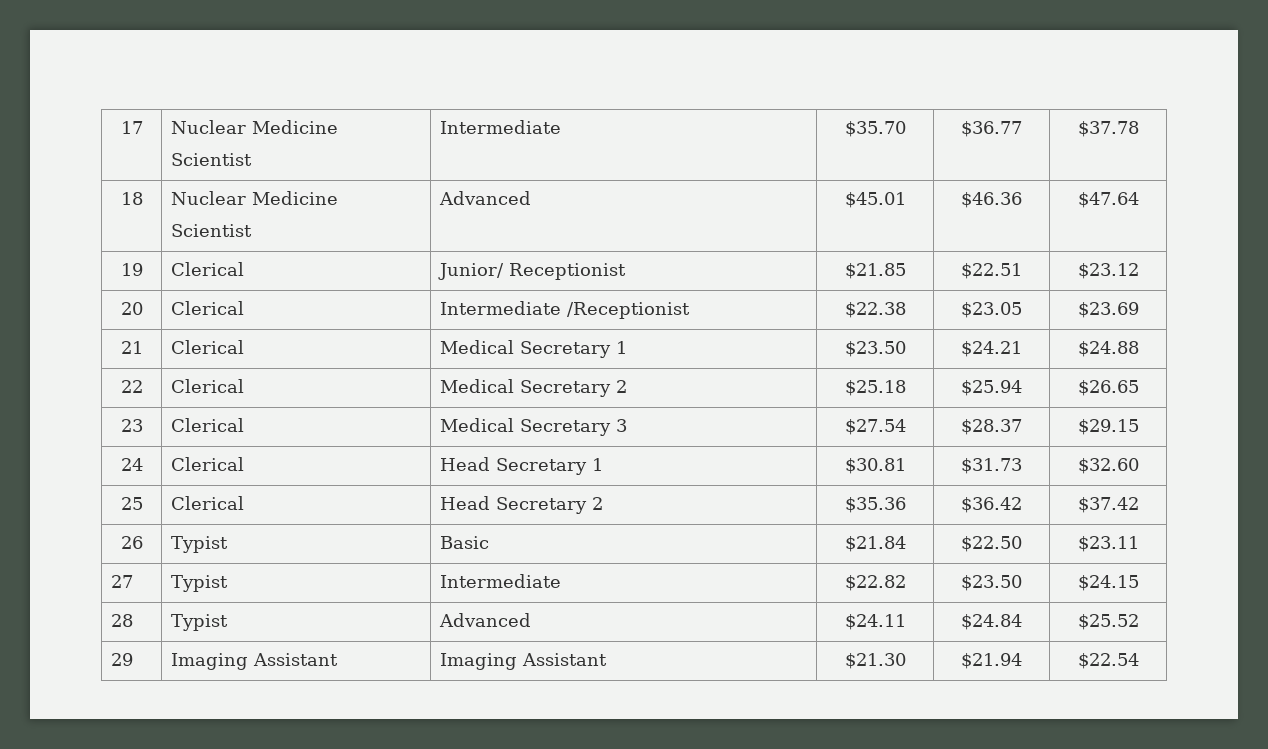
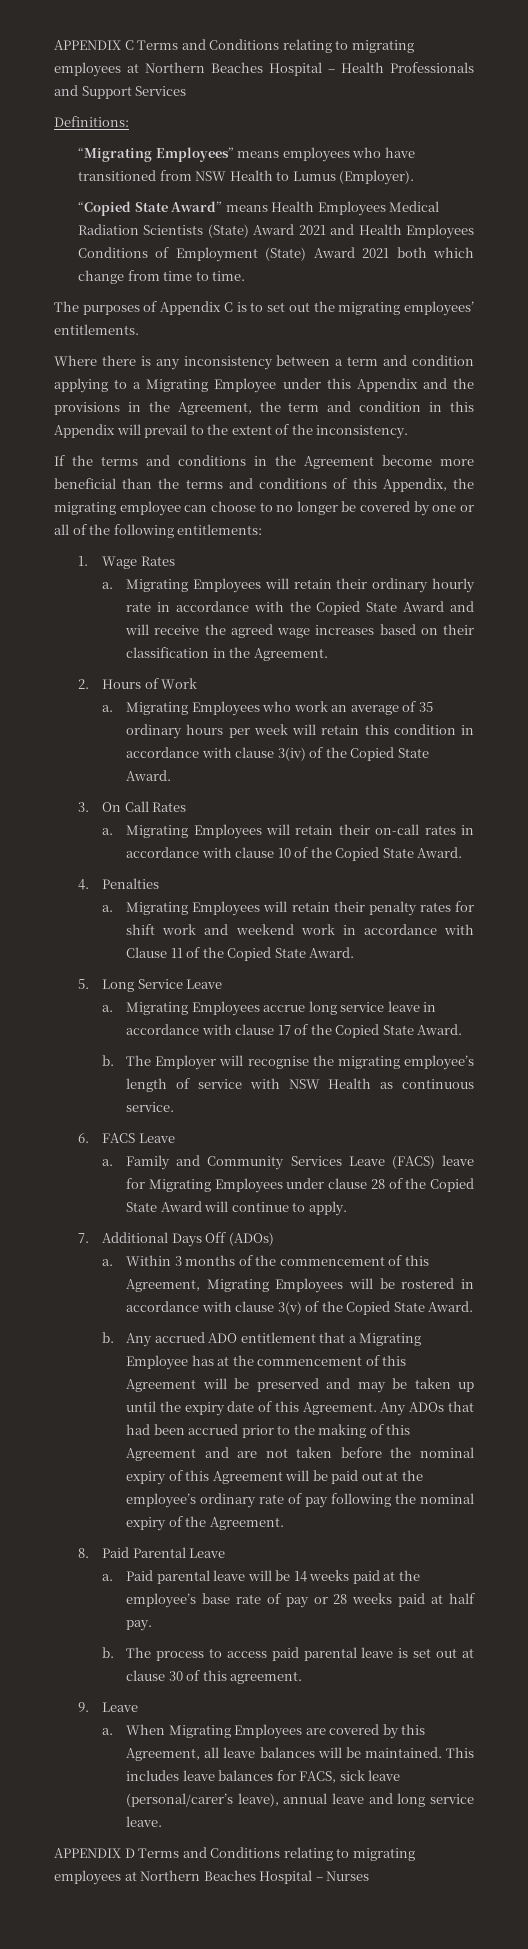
[120,121,143,134] [170,120,338,134] [170,153,252,166] [439,120,561,134] [844,121,906,137] [961,121,1022,137] [1077,121,1139,137] [120,192,143,205] [170,191,338,205] [170,224,252,237] [438,191,531,205] [844,192,906,208] [961,192,1022,208] [1077,192,1139,208] [120,263,143,276] [170,262,244,276] [437,263,626,280] [844,263,906,279] [961,263,1022,279] [1077,263,1139,279] [120,302,143,315] [170,301,244,315] [439,301,690,319] [844,302,906,318] [961,302,1022,318] [1077,302,1139,318] [120,341,143,354] [170,340,244,354] [439,340,627,358] [844,341,906,357] [961,341,1022,357] [1077,341,1139,357] [120,380,143,393] [170,379,244,393] [439,379,627,397] [844,380,906,396] [961,380,1022,396] [1077,380,1139,396] [120,419,143,432] [170,418,244,432] [439,418,627,436] [844,419,906,435] [961,419,1022,435] [1077,419,1139,435] [120,458,143,471] [170,457,244,471] [439,457,603,475] [844,458,906,474] [961,458,1022,474] [1077,458,1139,474] [120,497,143,510] [170,496,244,510] [439,496,603,514] [844,497,906,513] [961,497,1022,513] [1077,497,1139,513] [120,536,143,549] [170,536,228,553] [439,536,489,549] [844,536,906,552] [961,536,1022,552] [1077,536,1139,552] [110,575,133,588] [170,575,228,592] [439,574,561,588] [844,575,906,591] [961,575,1022,591] [1077,575,1139,591] [110,614,133,627] [170,614,228,631] [438,613,531,627] [844,614,906,630] [961,614,1022,630] [1077,614,1139,630] [110,653,133,666] [170,653,338,670] [439,653,607,670] [844,653,906,669] [961,653,1022,669] [1077,653,1139,669] 17 | Nuclear Medicine // Scientist | Intermediate | $35.70 | $36.77 | $37.78 // 18 | Nuclear Medicine // Scientist | Advanced | $45.01 | $46.36 | $47.64 // 19 | Clerical | Junior/ Receptionist | $21.85 | $22.51 | $23.12 // 20 | Clerical | Intermediate /Receptionist | $22.38 | $23.05 | $23.69 // 21 | Clerical | Medical Secretary 1 | $23.50 | $24.21 | $24.88 // 22 | Clerical | Medical Secretary 2 | $25.18 | $25.94 | $26.65 // 23 | Clerical | Medical Secretary 3 | $27.54 | $28.37 | $29.15 // 24 | Clerical | Head Secretary 1 | $30.81 | $31.73 | $32.60 // 25 | Clerical | Head Secretary 2 | $35.36 | $36.42 | $37.42 // 26 | Typist | Basic | $21.84 | $22.50 | $23.11 // 27 | Typist | Intermediate | $22.82 | $23.50 | $24.15 // 28 | Typist | Advanced | $24.11 | $24.84 | $25.52 // 29 | Imaging Assistant | Imaging Assistant | $21.30 | $21.94 | $22.54 -> [54,39,414,53] [54,62,474,77] [54,85,187,99] [54,116,129,127] [78,147,415,162] [78,170,415,185] [78,201,440,216] [78,224,474,239] [78,247,474,262] [78,270,246,284] [54,301,474,316] [54,324,139,335] [54,355,475,370] [54,378,474,393] [54,401,475,415] [54,424,409,439] [54,455,474,469] [54,478,474,492] [54,501,474,516] [54,524,263,538] [78,556,175,569] [102,578,475,593] [126,601,474,615] [125,624,474,638] [126,647,328,661] [78,678,198,689] [102,701,433,716] [126,724,474,739] [126,747,429,761] [126,770,172,781] [78,801,187,812] [102,824,474,839] [126,847,463,861] [78,878,160,890] [102,901,475,916] [126,924,475,935] [126,947,355,961] [78,979,223,992] [102,1001,437,1016] [126,1024,463,1038] [102,1055,474,1070] [126,1078,474,1092] [126,1102,175,1112] [78,1133,175,1143] [102,1155,474,1170] [126,1178,474,1193] [126,1201,347,1216] [78,1232,274,1247] [102,1255,429,1266] [126,1278,474,1293] [126,1301,474,1315] [102,1332,422,1347] [126,1355,407,1370] [126,1378,474,1393] [126,1401,474,1416] [126,1424,411,1438] [126,1447,474,1461] [126,1470,423,1485] [126,1493,474,1508] [126,1516,284,1531] [78,1547,226,1558] [102,1570,420,1584] [126,1593,475,1608] [126,1620,153,1631] [102,1647,474,1661] [126,1670,303,1684] [78,1702,139,1712] [102,1724,426,1739] [126,1747,475,1761] [126,1770,401,1783] [126,1793,474,1807] [126,1816,163,1827] [54,1847,415,1861] [54,1870,370,1885] APPENDIX C Terms and Conditions relating to migrating employees at Northern Beaches Hospital – Health Professionals and Support Services // Definitions: // “Migrating Employees” means employees who have transitioned from NSW Health to Lumus (Employer). // “Copied State Award” means Health Employees Medical Radiation Scientists (State) Award 2021 and Health Employees Conditions of Employment (State) Award 2021 both which change from time to time. // The purposes of Appendix C is to set out the migrating employees’ entitlements. // Where there is any inconsistency between a term and condition applying to a Migrating Employee under this Appendix and the provisions in the Agreement, the term and condition in this Appendix will prevail to the extent of the inconsistency. // If the terms and conditions in the Agreement become more beneficial than the terms and conditions of this Appendix, the migrating employee can choose to no longer be covered by one or all of the following entitlements: // 1. Wage Rates // a. Migrating Employees will retain their ordinary hourly rate in accordance with the Copied State Award and will receive the agreed wage increases based on their classification in the Agreement. // 2. Hours of Work // a. Migrating Employees who work an average of 35 ordinary hours per week will retain this condition in accordance with clause 3(iv) of the Copied State Award. // 3. On Call Rates // a. Migrating Employees will retain their on-call rates in accordance with clause 10 of the Copied State Award. // 4. Penalties // a. Migrating Employees will retain their penalty rates for shift work and weekend work in accordance with Clause 11 of the Copied State Award. // 5. Long Service Leave // a. Migrating Employees accrue long service leave in accordance with clause 17 of the Copied State Award. // b. The Employer will recognise the migrating employee’s length of service with NSW Health as continuous service. // 6. FACS Leave // a. Family and Community Services Leave (FACS) leave for Migrating Employees under clause 28 of the Copied State Award will continue to apply. // 7. Additional Days Off (ADOs) // a. Within 3 months of the commencement of this Agreement, Migrating Employees will be rostered in accordance with clause 3(v) of the Copied State Award. // b. Any accrued ADO entitlement that a Migrating Employee has at the commencement of this Agreement will be preserved and may be taken up until the expiry date of this Agreement. Any ADOs that had been accrued prior to the making of this Agreement and are not taken before the nominal expiry of this Agreement will be paid out at the employee’s ordinary rate of pay following the nominal expiry of the Agreement. // 8. Paid Parental Leave // a. Paid parental leave will be 14 weeks paid at the employee’s base rate of pay or 28 weeks paid at half pay. // b. The process to access paid parental leave is set out at clause 30 of this agreement. // 9. Leave // a. When Migrating Employees are covered by this Agreement, all leave balances will be maintained. This includes leave balances for FACS, sick leave (personal/carer’s leave), annual leave and long service leave. // APPENDIX D Terms and Conditions relating to migrating employees at Northern Beaches Hospital – Nurses

